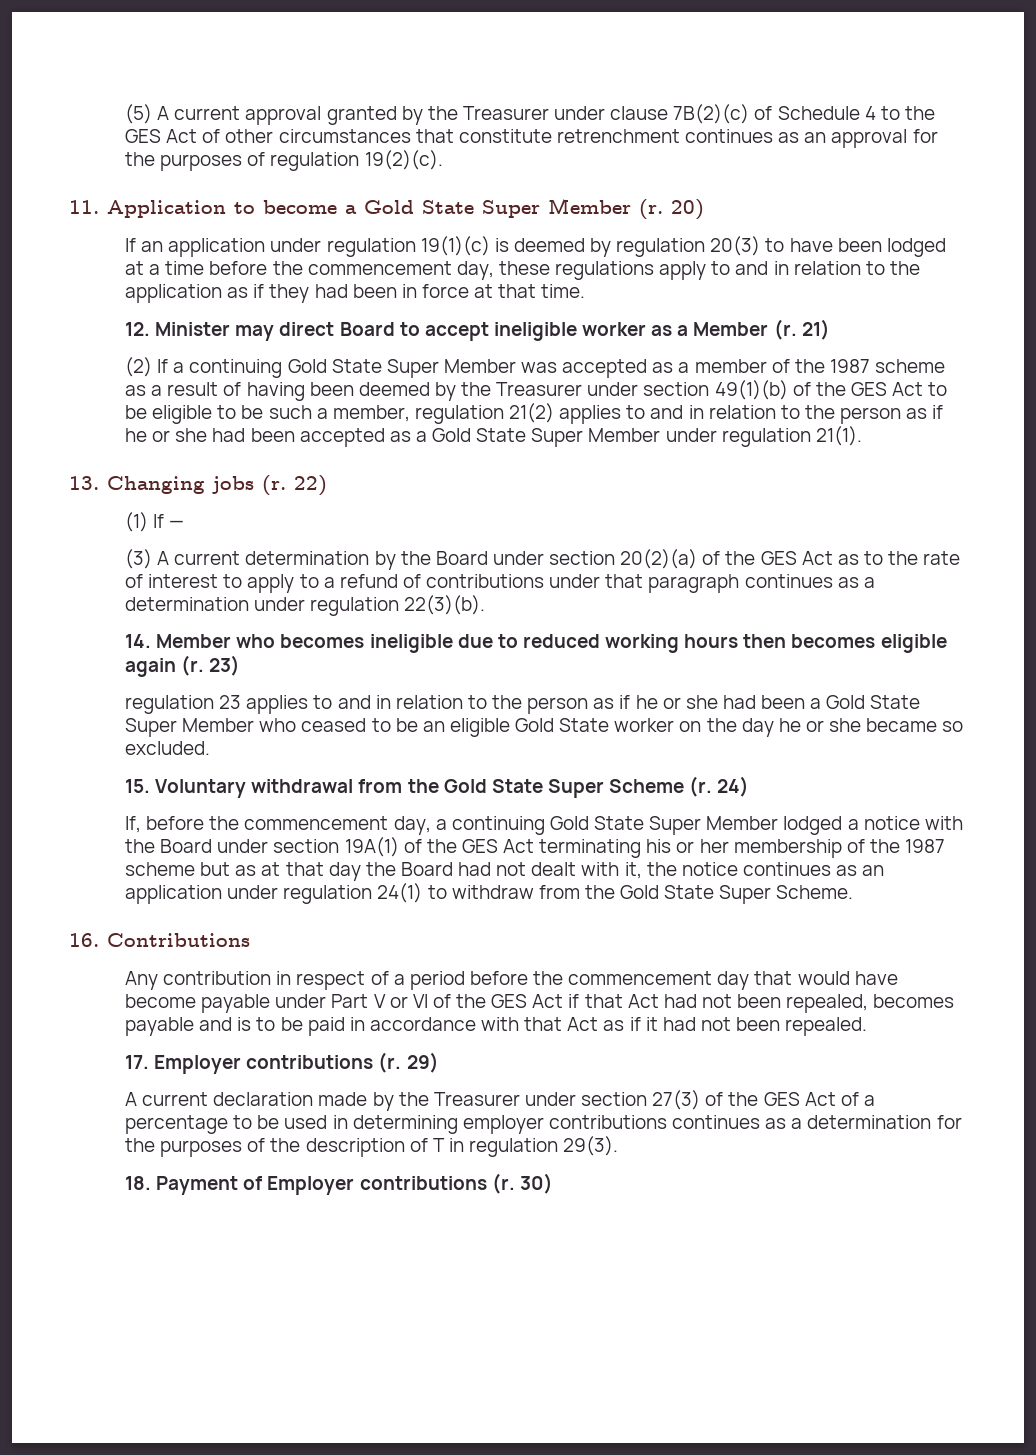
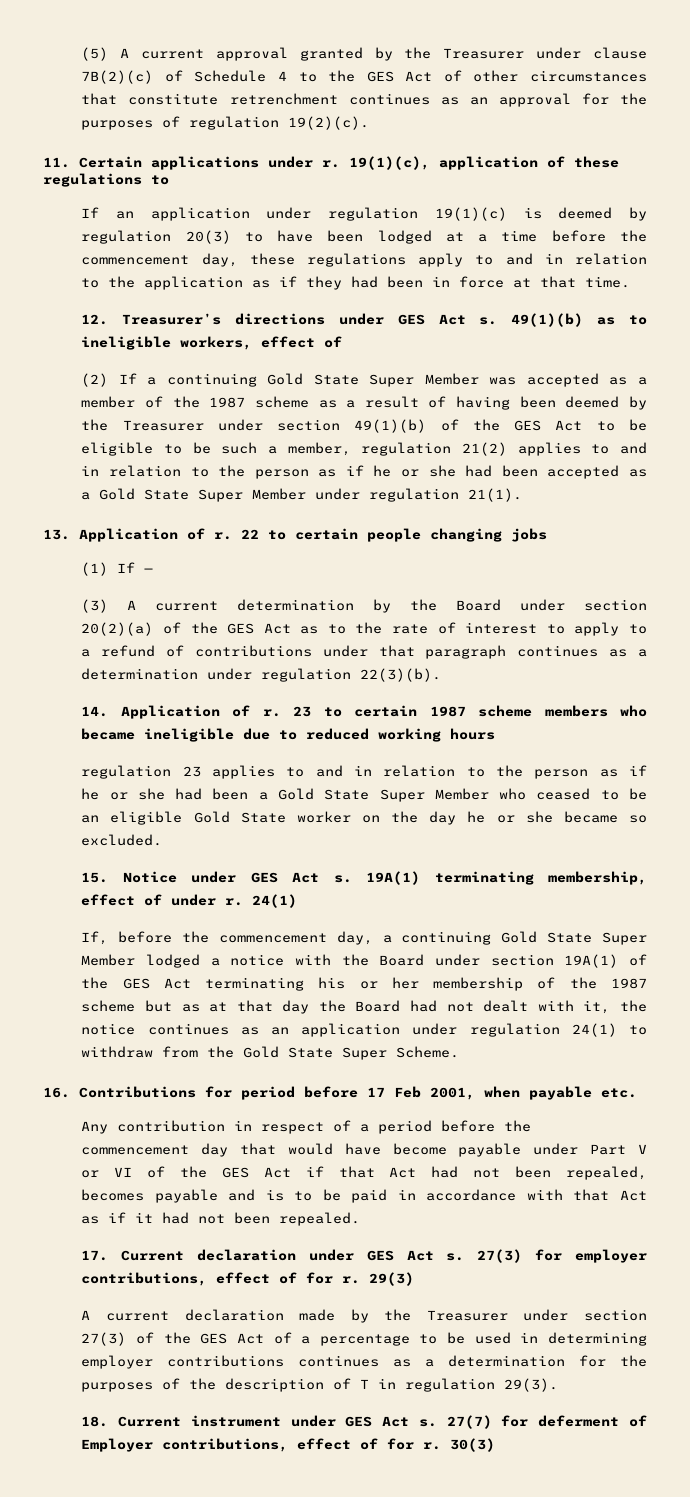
[107,198,704,220] Application to become a Gold State Super Member (r. 20) -> [79,156,619,170] [43,173,169,187] Certain applications under r. 19(1)(c), application of these regulations to
[155,319,830,341] Minister may direct Board to accept ineligible worker as a Member (r. 21) -> [122,313,647,327] [81,336,343,350] Treasurer’s directions under GES Act s. 49(1)(b) as to ineligible workers, effect of
[107,476,205,494] Changing -> [79,528,502,542] Application of r. 22 to certain people changing
[262,475,327,496] (r. 22) -> (547, 535) none
[156,634,365,648] Member who becomes -> [120,705,648,719] [81,728,136,740] Application of r. 23 to certain 1987 scheme members who became
[743,634,947,653] [124,655,241,677] then becomes eligible again (r. 23) -> (496, 734) none
[155,776,750,798] Voluntary withdrawal from the Gold State Super Scheme (r. 24) -> [122,871,647,885] [81,894,298,908] Notice under GES Act s. 19A(1) terminating membership, effect of under r. 24(1)
(250, 940) none -> [205,1086,637,1100] for period before 17 Feb 2001, when payable etc.
[154,1052,439,1074] Employer contributions (r. 29) -> [121,1249,647,1263] [81,1272,415,1286] Current declaration under GES Act s. 27(3) for employer contributions, effect of for r. 29(3)
[156,1173,553,1195] Payment of Employer contributions (r. 30) -> [118,1415,647,1429] [81,1438,496,1452] Current instrument under GES Act s. 27(7) for deferment of Employer contributions, effect of for r. 30(3)

